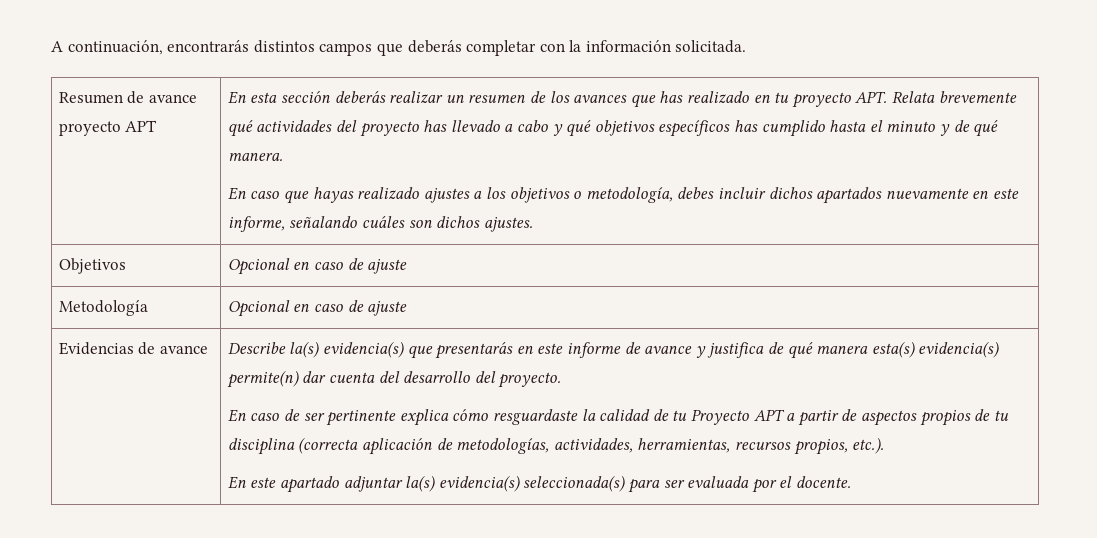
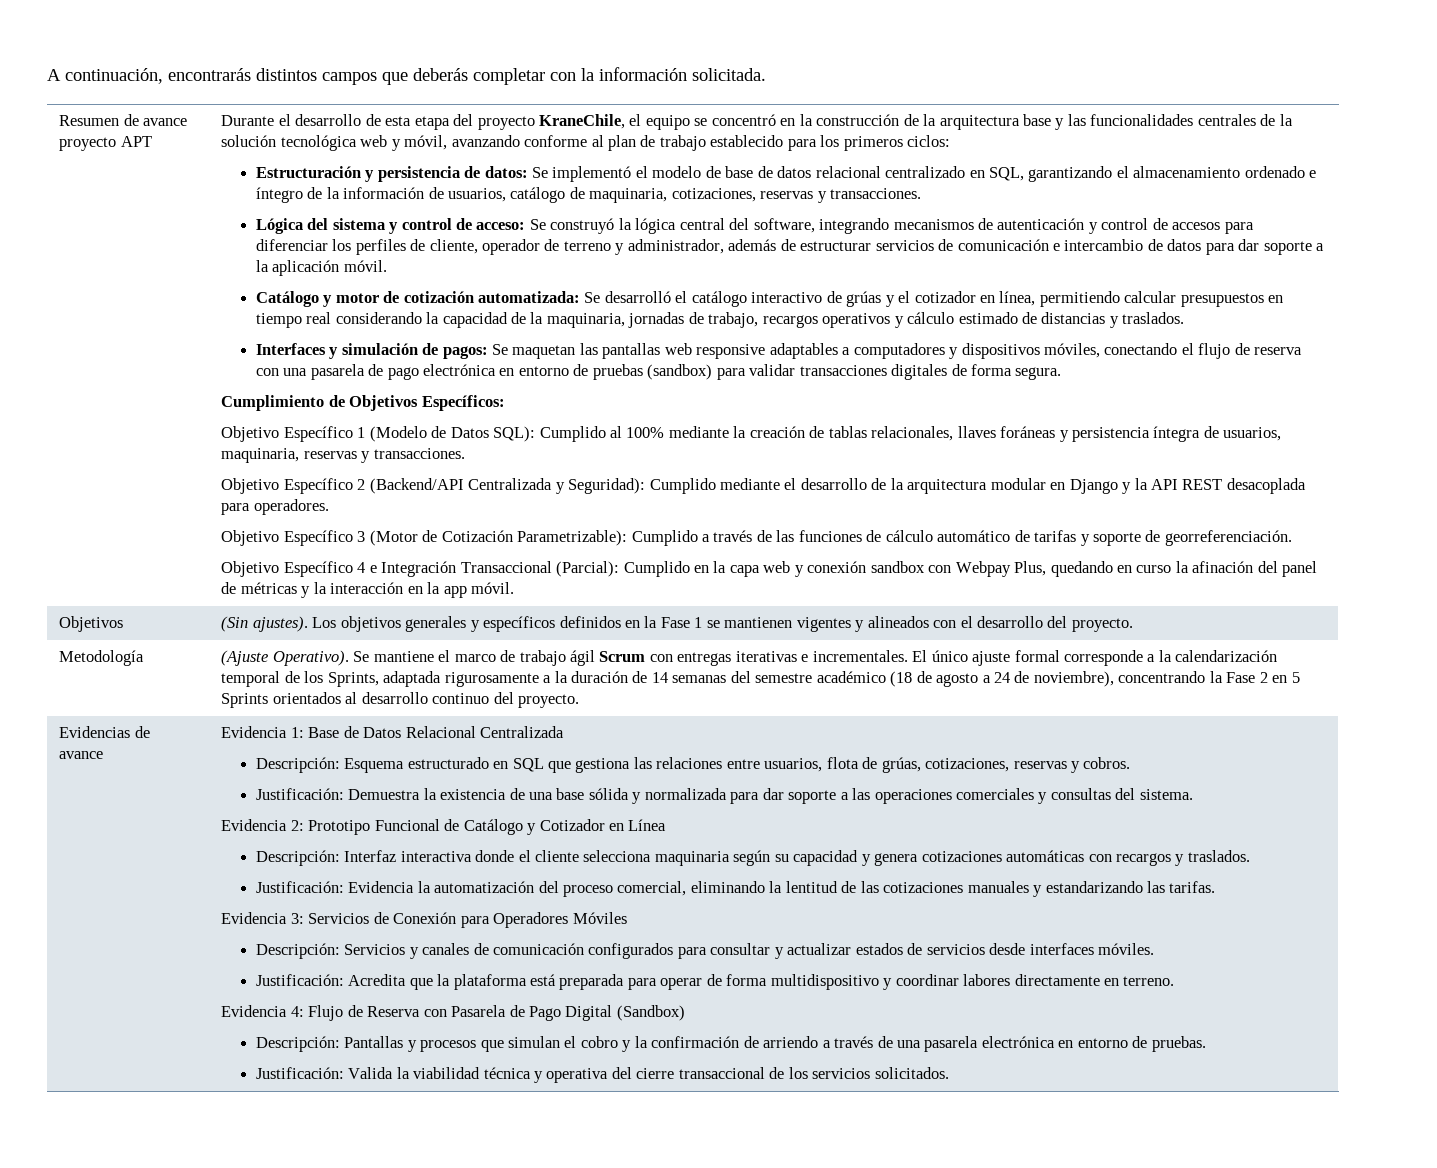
[227,91,1017,108] [227,120,999,137] [227,153,283,161] [227,187,1019,204] [227,216,533,232] [58,258,126,274] [227,258,408,275] [58,300,148,316] [227,300,408,317] [58,342,209,355] [227,341,1000,359] [226,370,562,388] [227,409,1009,426] [227,437,885,455] [227,475,851,493] En esta sección deberás realizar un resumen de los avances que has realizado en tu proyecto APT. Relata brevemente qué actividades del proyecto has llevado a cabo y qué objetivos específicos has cumplido hasta el minuto y de qué manera. // En caso que hayas realizado ajustes a los objetivos o metodología, debes incluir dichos apartados nuevamente en este informe, señalando cuáles son dichos ajustes. // Objetivos | Opcional en caso de ajuste // Metodología | Opcional en caso de ajuste // Evidencias de avance | Describe la(s) evidencia(s) que presentarás en este informe de avance y justifica de qué manera esta(s) evidencia(s) permite(n) dar cuenta del desarrollo del proyecto. // En caso de ser pertinente explica cómo resguardaste la calidad de tu Proyecto APT a partir de aspectos propios de tu disciplina (correcta aplicación de metodologías, actividades, herramientas, recursos propios, etc.). // En este apartado adjuntar la(s) evidencia(s) seleccionada(s) para ser evaluada por el docente. -> [221,114,1293,130] [221,135,951,151] [255,166,1317,182] [255,187,922,203] [255,218,1254,234] [255,239,1325,255] [255,260,387,276] [255,291,1284,307] [255,312,1185,328] [255,343,1303,359] [255,364,1062,380] [221,395,505,411] [221,426,1282,442] [221,448,465,463] [221,478,1306,494] [221,499,329,515] [221,530,1292,546] [221,561,1318,577] [221,582,515,598] [59,616,124,632] [221,616,1133,632] [59,650,145,666] [221,650,1278,666] [221,671,1300,687] [221,692,580,708] [59,726,150,738] [59,751,104,759] [221,726,565,738] [255,757,1131,773] [255,788,1193,804] [221,819,667,835] [255,850,1250,866] [255,881,1216,897] [221,912,627,928] [255,943,1154,959] [255,974,1175,990] [221,1005,685,1021] [255,1036,1206,1052] [255,1067,949,1083] Durante el desarrollo de esta etapa del proyecto KraneChile, el equipo se concentró en la construcción de la arquitectura base y las funcionalidades centrales de la solución tecnológica web y móvil, avanzando conforme al plan de trabajo establecido para los primeros ciclos: // Estructuración y persistencia de datos: Se implementó el modelo de base de datos relacional centralizado en SQL, garantizando el almacenamiento ordenado e íntegro de la información de usuarios, catálogo de maquinaria, cotizaciones, reservas y transacciones. // Lógica del sistema y control de acceso: Se construyó la lógica central del software, integrando mecanismos de autenticación y control de accesos para diferenciar los perfiles de cliente, operador de terreno y administrador, además de estructurar servicios de comunicación e intercambio de datos para dar soporte a la aplicación móvil. // Catálogo y motor de cotización automatizada: Se desarrolló el catálogo interactivo de grúas y el cotizador en línea, permitiendo calcular presupuestos en tiempo real considerando la capacidad de la maquinaria, jornadas de trabajo, recargos operativos y cálculo estimado de distancias y traslados. // Interfaces y simulación de pagos: Se maquetan las pantallas web responsive adaptables a computadores y dispositivos móviles, conectando el flujo de reserva con una pasarela de pago electrónica en entorno de pruebas (sandbox) para validar transacciones digitales de forma segura. // Cumplimiento de Objetivos Específicos: // Objetivo Específico 1 (Modelo de Datos SQL): Cumplido al 100% mediante la creación de tablas relacionales, llaves foráneas y persistencia íntegra de usuarios, maquinaria, reservas y transacciones. // Objetivo Específico 2 (Backend/API Centralizada y Seguridad): Cumplido mediante el desarrollo de la arquitectura modular en Django y la API REST desacoplada para operadores. // Objetivo Específico 3 (Motor de Cotización Parametrizable): Cumplido a través de las funciones de cálculo automático de tarifas y soporte de georreferenciación. // Objetivo Específico 4 e Integración Transaccional (Parcial): Cumplido en la capa web y conexión sandbox con Webpay Plus, quedando en curso la afinación del panel de métricas y la interacción en la app móvil. // Objetivos | (Sin ajustes). Los objetivos generales y específicos definidos en la Fase 1 se mantienen vigentes y alineados con el desarrollo del proyecto. // Metodología | (Ajuste Operativo). Se mantiene el marco de trabajo ágil Scrum con entregas iterativas e incrementales. El único ajuste formal corresponde a la calendarización temporal de los Sprints, adaptada rigurosamente a la duración de 14 semanas del semestre académico (18 de agosto a 24 de noviembre), concentrando la Fase 2 en 5 Sprints orientados al desarrollo continuo del proyecto. // Evidencias de avance | Evidencia 1: Base de Datos Relacional Centralizada // Descripción: Esquema estructurado en SQL que gestiona las relaciones entre usuarios, flota de grúas, cotizaciones, reservas y cobros. // Justificación: Demuestra la existencia de una base sólida y normalizada para dar soporte a las operaciones comerciales y consultas del sistema. // Evidencia 2: Prototipo Funcional de Catálogo y Cotizador en Línea // Descripción: Interfaz interactiva donde el cliente selecciona maquinaria según su capacidad y genera cotizaciones automáticas con recargos y traslados. // Justificación: Evidencia la automatización del proceso comercial, eliminando la lentitud de las cotizaciones manuales y estandarizando las tarifas. // Evidencia 3: Servicios de Conexión para Operadores Móviles // Descripción: Servicios y canales de comunicación configurados para consultar y actualizar estados de servicios desde interfaces móviles. // Justificación: Acredita que la plataforma está preparada para operar de forma multidispositivo y coordinar labores directamente en terreno. // Evidencia 4: Flujo de Reserva con Pasarela de Pago Digital (Sandbox) // Descripción: Pantallas y procesos que simulan el cobro y la confirmación de arriendo a través de una pasarela electrónica en entorno de pruebas. // Justificación: Valida la viabilidad técnica y operativa del cierre transaccional de los servicios solicitados.

